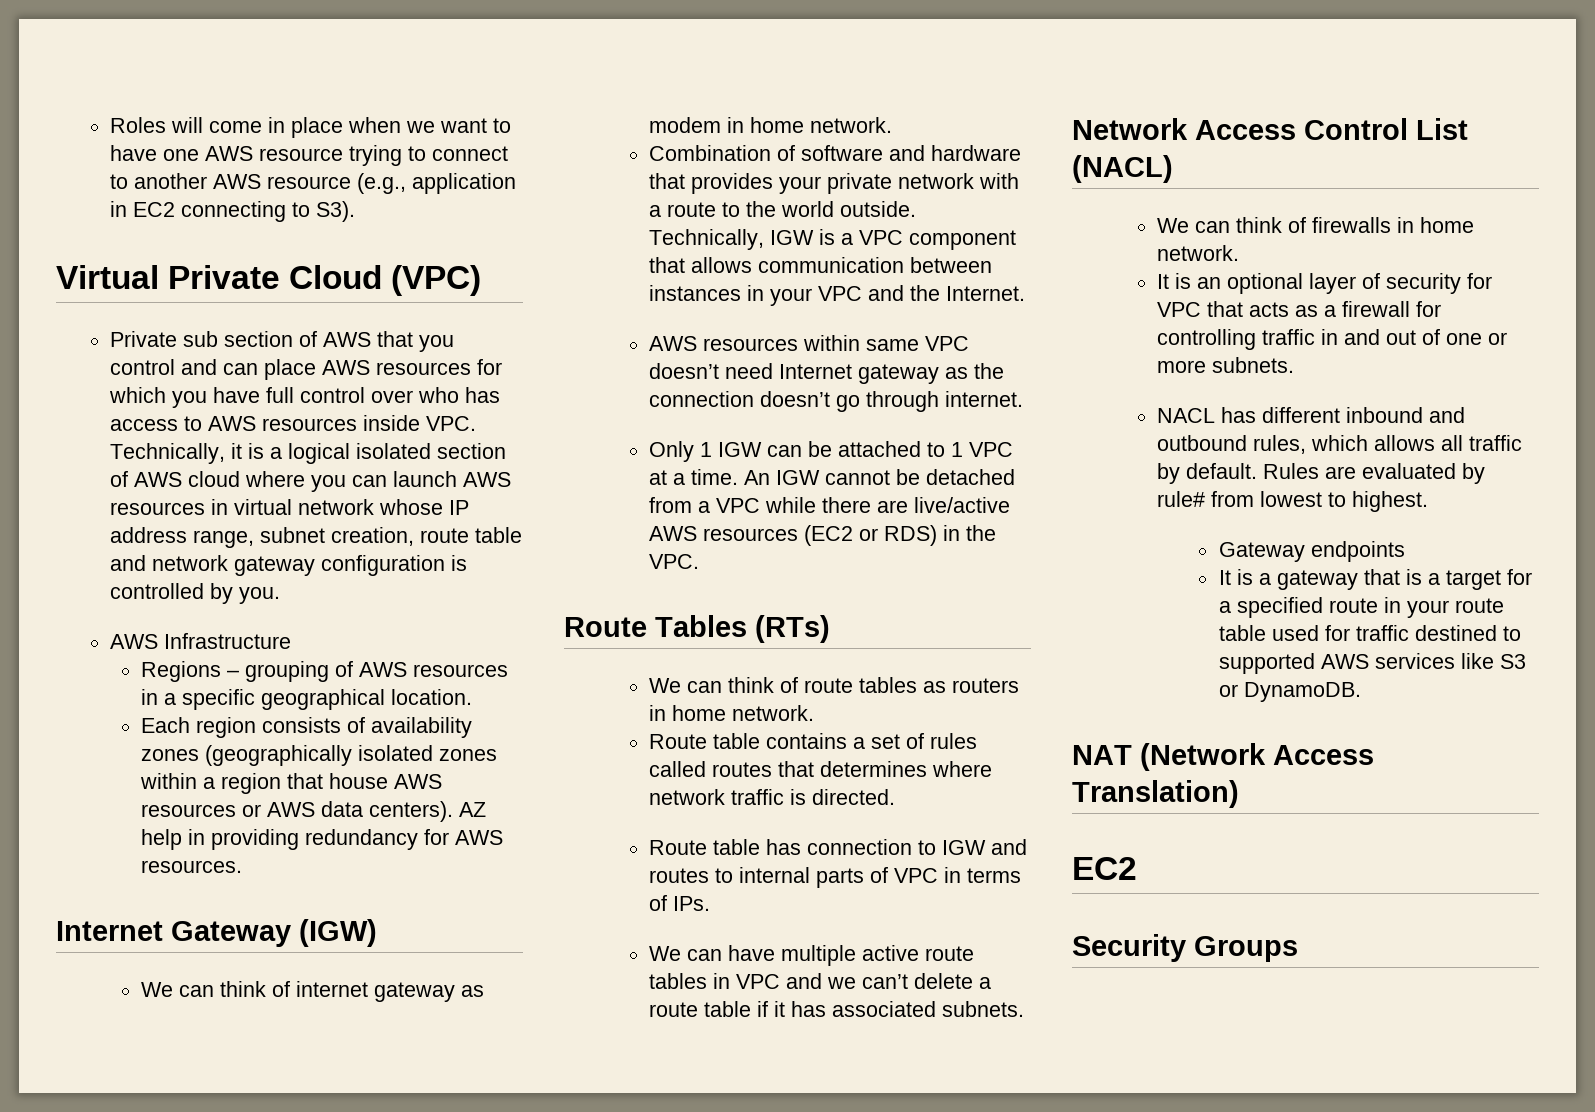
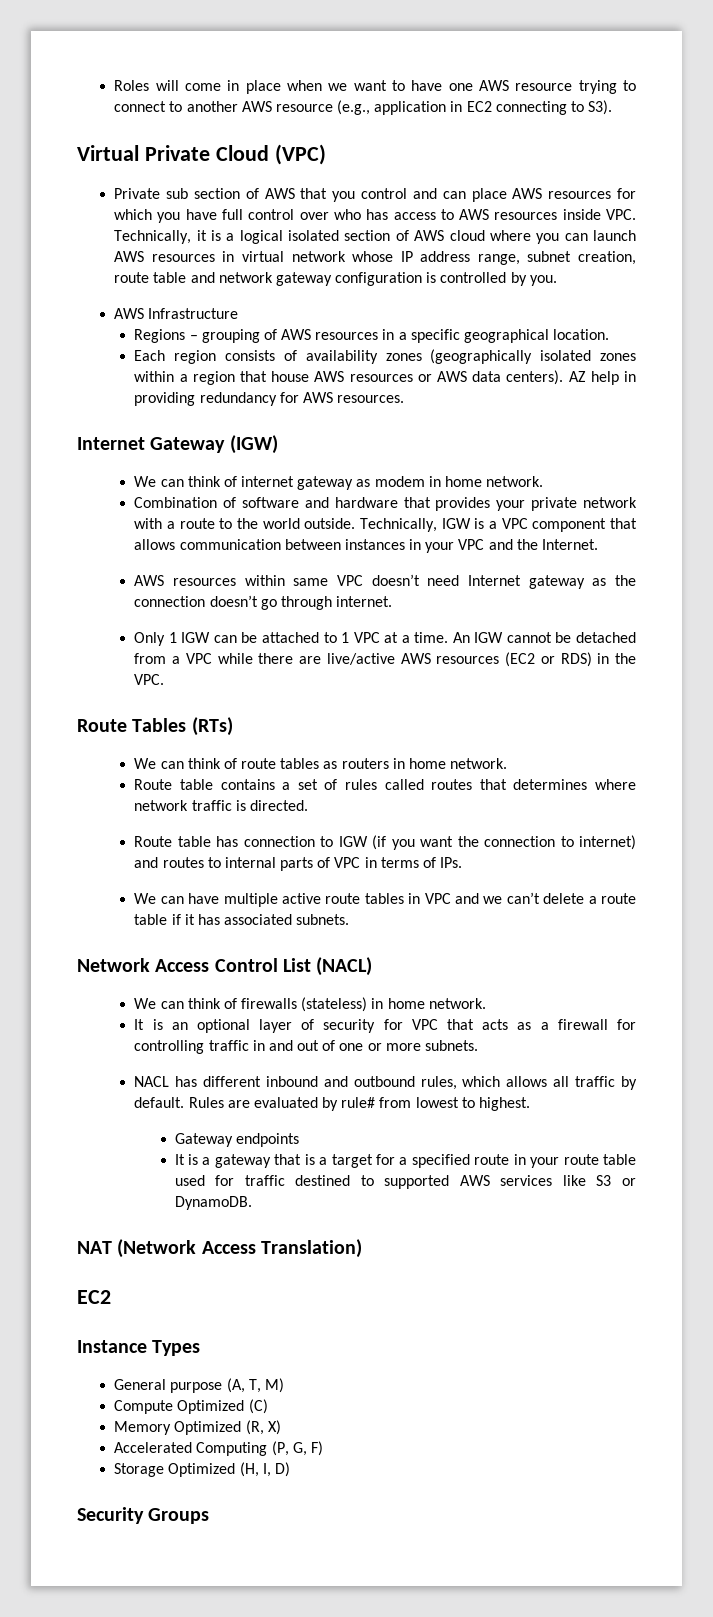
(987, 847) none -> [372,835,637,850] (if you want the connection to internet)
(1392, 225) none -> [301,997,368,1012] (stateless)
(1137, 868) none -> [77,1340,201,1356] [114,1378,284,1393] [114,1399,268,1414] [114,1420,281,1435] [114,1441,323,1456] [114,1462,290,1477] // Instance Types // General purpose (A, T, M) // Compute Optimized (C) // Memory Optimized (R, X) // Accelerated Computing (P, G, F) // Storage Optimized (H, I, D)

